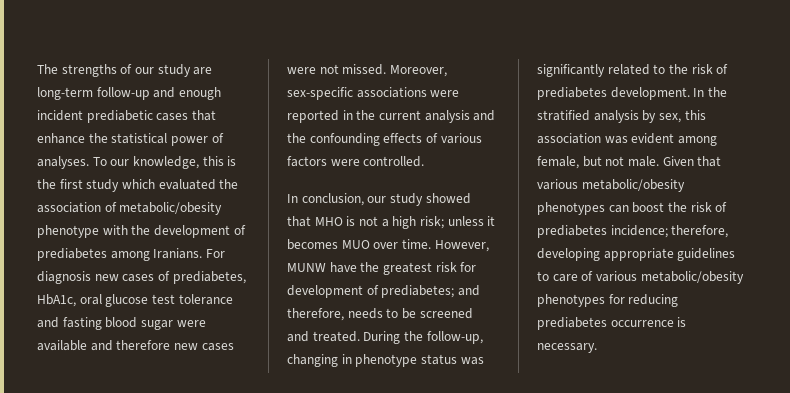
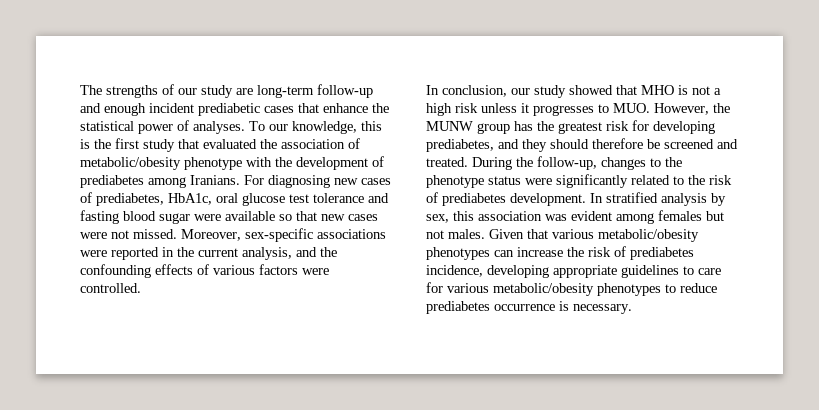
[121,179,155,189] which -> [178,139,199,149] that
[37,271,91,284] diagnosis -> [268,175,330,188] diagnosing
[90,340,171,351] and therefore -> [279,211,317,221] so that
[424,110,470,123] analysis -> [242,247,292,260] analysis,
[419,216,444,229] risk; -> [455,103,478,113] risk
[287,239,489,252] [287,262,477,275] [287,285,480,298] [287,308,399,321] becomes MUO over time. However, MUNW have the greatest risk for development of prediabetes; and therefore, needs to -> [533,103,730,116] [426,120,715,134] [426,138,643,152] progresses to MUO. However, the MUNW group has the greatest risk for developing prediabetes, and they should therefore
[287,354,352,367] changing in -> [601,157,682,170] changes to the
[460,357,484,365] was -> [525,178,552,185] were
[707,87,727,97] the -> (603, 198) none
[537,156,579,169] female, -> [658,210,702,221] females
[627,156,659,167] male. -> [448,229,485,239] males.
[632,202,728,213] [537,225,729,238] boost the risk of prediabetes incidence; therefore, -> [517,246,694,260] [426,265,483,277] increase the risk of prediabetes incidence,
[581,271,744,284] [537,294,679,307] of various metabolic/obesity phenotypes for reducing -> [426,282,717,296] for various metabolic/obesity phenotypes to reduce

